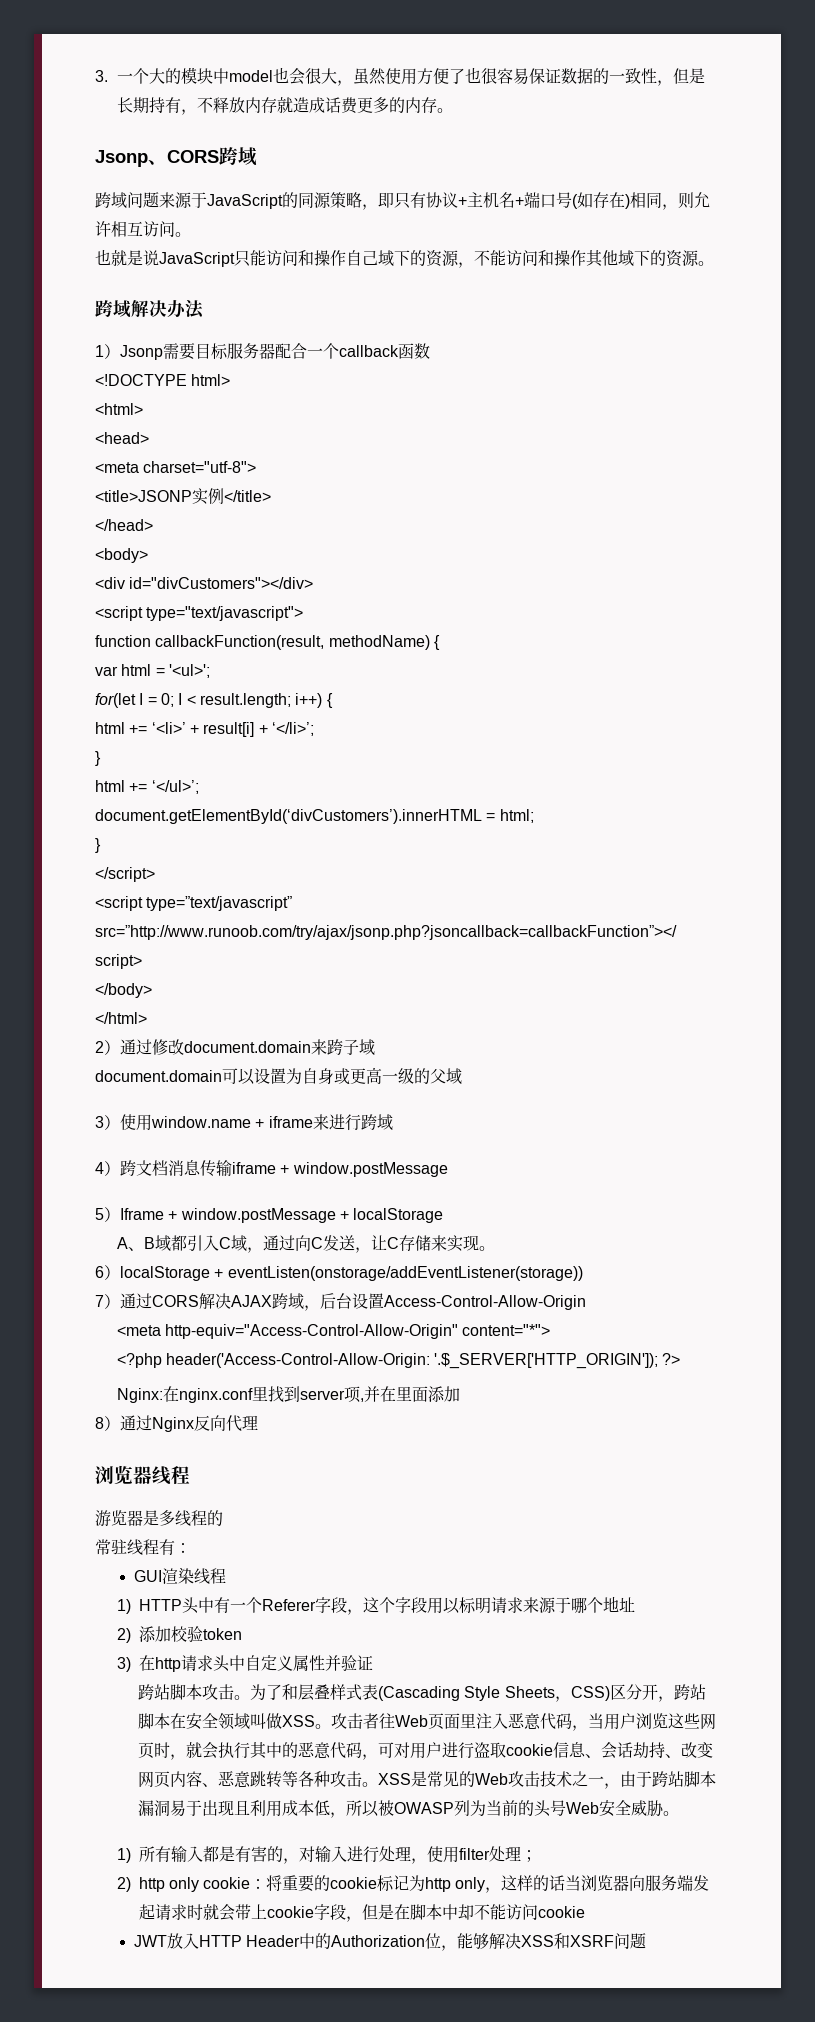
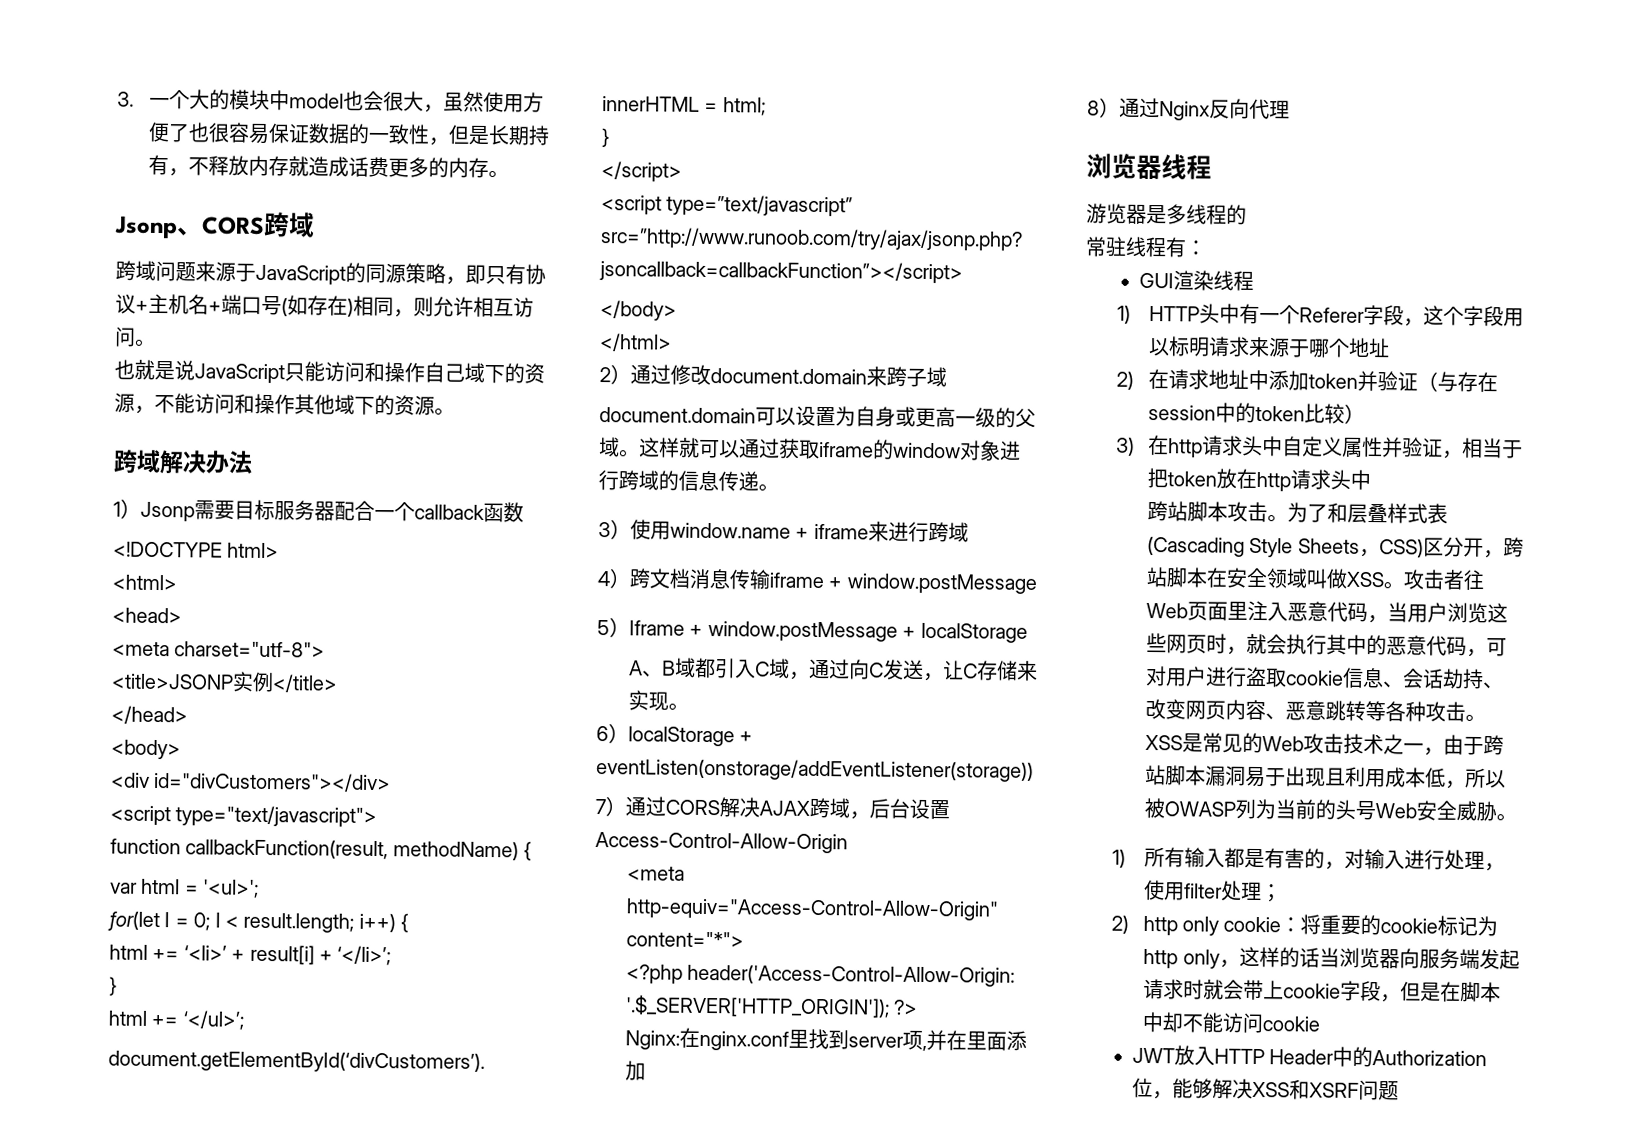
(462, 1076) none -> [619,437,1021,461] [598,470,779,492] 。这样就可以通过获取iframe的window对象进行跨域的信息传递。
[138,1626,242,1642] 添加校验token -> [1147,368,1498,393] [1147,402,1365,424] 在请求地址中添加token并验证（与存在session中的token比较）
(373, 1663) none -> [1441,437,1523,459] [1146,467,1371,492] ，相当于把token放在http请求头中

